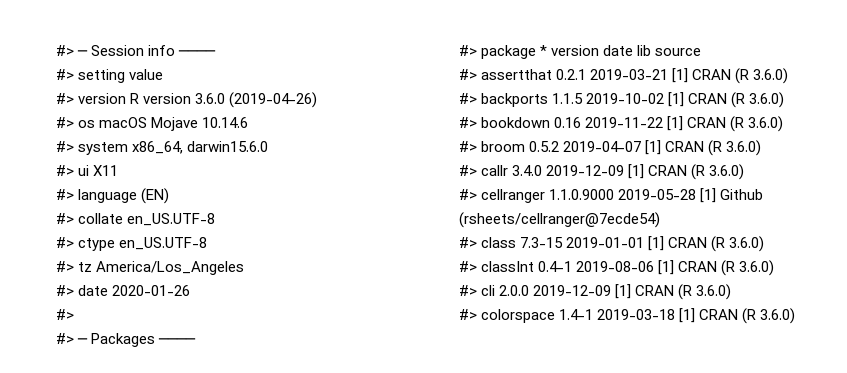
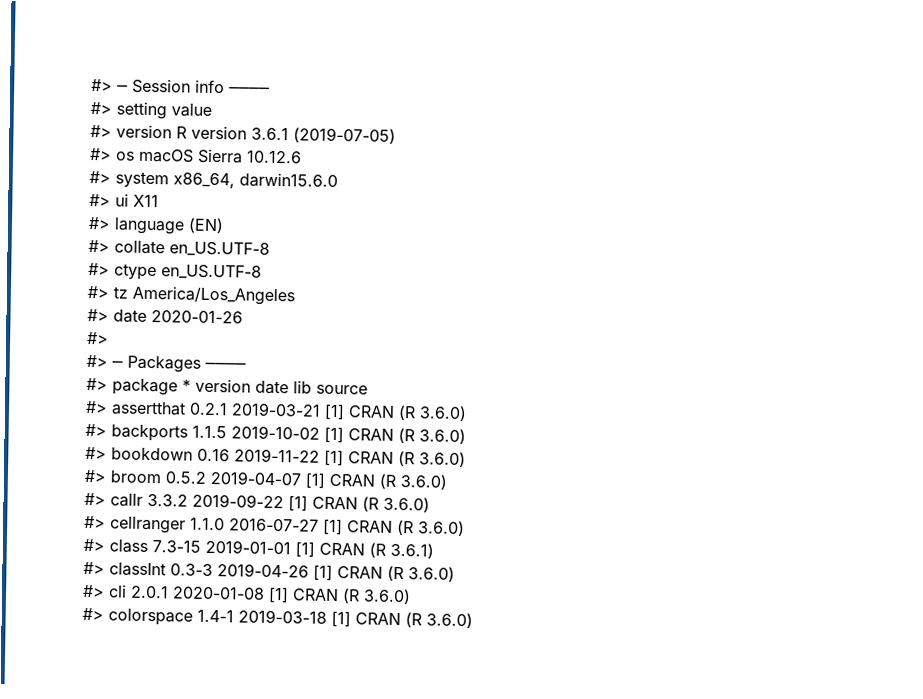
[195,92,318,108] 3.6.0 (2019-04-26) -> [251,127,396,144] 3.6.1 (2019-07-05)
[151,117,249,131] Mojave 10.14.6 -> [197,148,302,164] Sierra 10.12.6
[512,165,625,176] 3.4.0 2019-12-09 -> [147,493,284,509] 3.3.2 2019-09-22
[549,188,764,203] [459,212,660,228] 1.1.0.9000 2019-05-28 [1] Github (rsheets/cellranger@7ecde54) -> [190,517,465,537] 1.1.0 2016-07-27 [1] CRAN (R 3.6.0)
[729,236,765,252] 3.6.0) -> [390,542,434,559] 3.6.1)
[538,261,655,272] 0.4-1 2019-08-06 -> [170,563,309,578] 0.3-3 2019-04-26
[499,285,612,296] 2.0.0 2019-12-09 -> [130,585,265,600] 2.0.1 2020-01-08

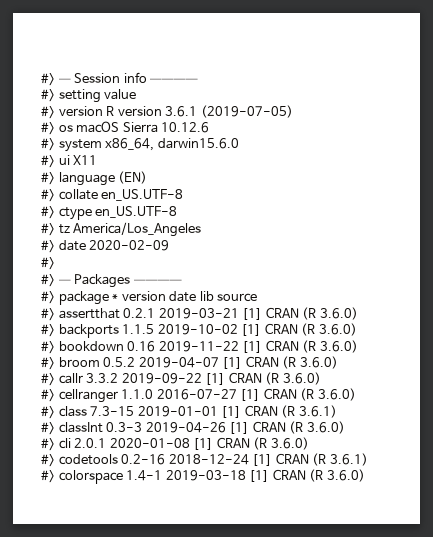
[151,310,243,324] 2020-01-26 -> [89,240,170,251] 2020-02-09
(411, 596) none -> [41,453,368,467] // #> codetools 0.2-16 2018-12-24 [1] CRAN (R 3.6.1)

